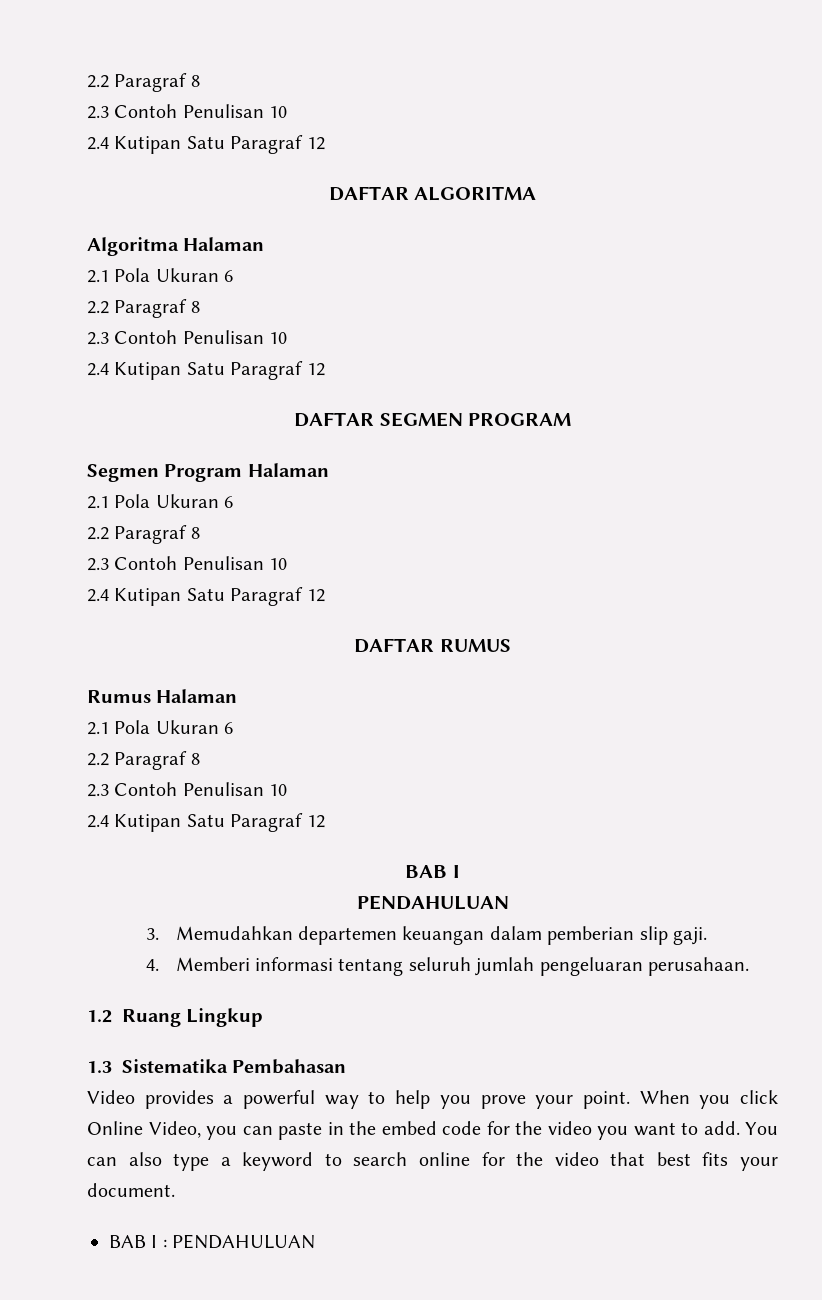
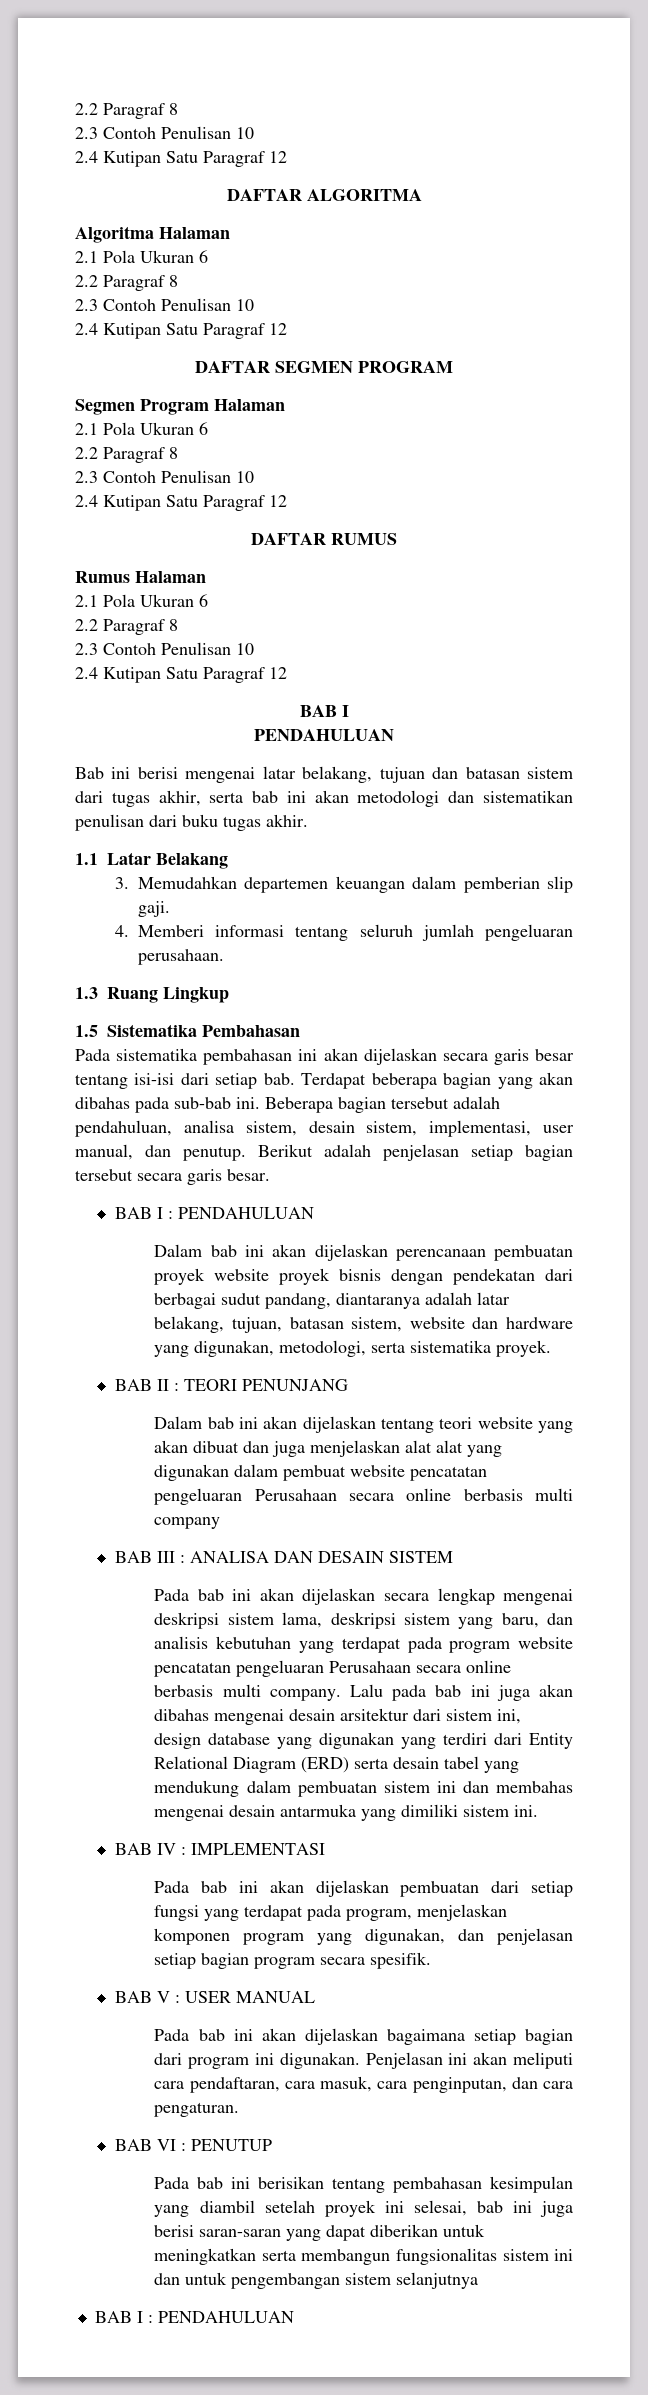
(509, 902) none -> [75,766,573,783] [75,790,573,807] [75,814,308,831] [75,852,228,869] // Bab ini berisi mengenai latar belakang, tujuan dan batasan sistem dari tugas akhir, serta bab ini akan metodologi dan sistematikan penulisan dari buku tugas akhir. // 1.1 Latar Belakang
[87,1010,112,1023] 1.2 -> [75,987,98,999] 1.3
[87,1061,112,1073] 1.3 -> [75,1025,98,1037] 1.5
[87,1090,778,1109] [87,1121,778,1140] [87,1152,778,1171] [87,1183,175,1197] Video provides a powerful way to help you prove your point. When you click Online Video, you can paste in the embed code for the video you want to add. You can also type a keyword to search online for the video that best fits your document. -> [75,1048,574,1065] [75,1072,574,1089] [75,1096,500,1113] [75,1120,574,1137] [75,1144,573,1161] [75,1169,270,1185] [114,1207,314,1219] [154,1244,573,1261] [154,1268,573,1285] [154,1292,511,1309] [154,1316,573,1333] [154,1340,552,1357] [114,1379,348,1391] [154,1416,573,1433] [154,1440,503,1457] [154,1464,488,1481] [154,1488,573,1505] [154,1517,221,1529] [114,1551,453,1563] [154,1588,573,1605] [154,1612,573,1629] [154,1636,573,1653] [154,1660,512,1677] [154,1684,573,1701] [154,1708,522,1725] [154,1732,573,1749] [154,1756,520,1773] [154,1780,573,1797] [154,1804,539,1821] [114,1843,325,1855] [154,1880,573,1897] [154,1904,508,1921] [154,1928,573,1945] [154,1952,432,1969] [114,1991,315,2003] [154,2028,573,2045] [154,2052,573,2069] [154,2076,573,2093] [154,2102,240,2117] [114,2139,272,2151] [154,2176,573,2193] [154,2200,573,2217] [154,2224,486,2241] [154,2248,573,2265] [154,2272,479,2289] Pada sistematika pembahasan ini akan dijelaskan secara garis besar tentang isi-isi dari setiap bab. Terdapat beberapa bagian yang akan dibahas pada sub-bab ini. Beberapa bagian tersebut adalah pendahuluan, analisa sistem, desain sistem, implementasi, user manual, dan penutup. Berikut adalah penjelasan setiap bagian tersebut secara garis besar. // BAB I : PENDAHULUAN // Dalam bab ini akan dijelaskan perencanaan pembuatan proyek website proyek bisnis dengan pendekatan dari berbagai sudut pandang, diantaranya adalah latar belakang, tujuan, batasan sistem, website dan hardware yang digunakan, metodologi, serta sistematika proyek. // BAB II : TEORI PENUNJANG // Dalam bab ini akan dijelaskan tentang teori website yang akan dibuat dan juga menjelaskan alat alat yang digunakan dalam pembuat website pencatatan pengeluaran Perusahaan secara online berbasis multi company // BAB III : ANALISA DAN DESAIN SISTEM // Pada bab ini akan dijelaskan secara lengkap mengenai deskripsi sistem lama, deskripsi sistem yang baru, dan analisis kebutuhan yang terdapat pada program website pencatatan pengeluaran Perusahaan secara online berbasis multi company. Lalu pada bab ini juga akan dibahas mengenai desain arsitektur dari sistem ini, design database yang digunakan yang terdiri dari Entity Relational Diagram (ERD) serta desain tabel yang mendukung dalam pembuatan sistem ini dan membahas mengenai desain antarmuka yang dimiliki sistem ini. // BAB IV : IMPLEMENTASI // Pada bab ini akan dijelaskan pembuatan dari setiap fungsi yang terdapat pada program, menjelaskan komponen program yang digunakan, dan penjelasan setiap bagian program secara spesifik. // BAB V : USER MANUAL // Pada bab ini akan dijelaskan bagaimana setiap bagian dari program ini digunakan. Penjelasan ini akan meliputi cara pendaftaran, cara masuk, cara penginputan, dan cara pengaturan. // BAB VI : PENUTUP // Pada bab ini berisikan tentang pembahasan kesimpulan yang diambil setelah proyek ini selesai, bab ini juga berisi saran-saran yang dapat diberikan untuk meningkatkan serta membangun fungsionalitas sistem ini dan untuk pengembangan sistem selanjutnya

